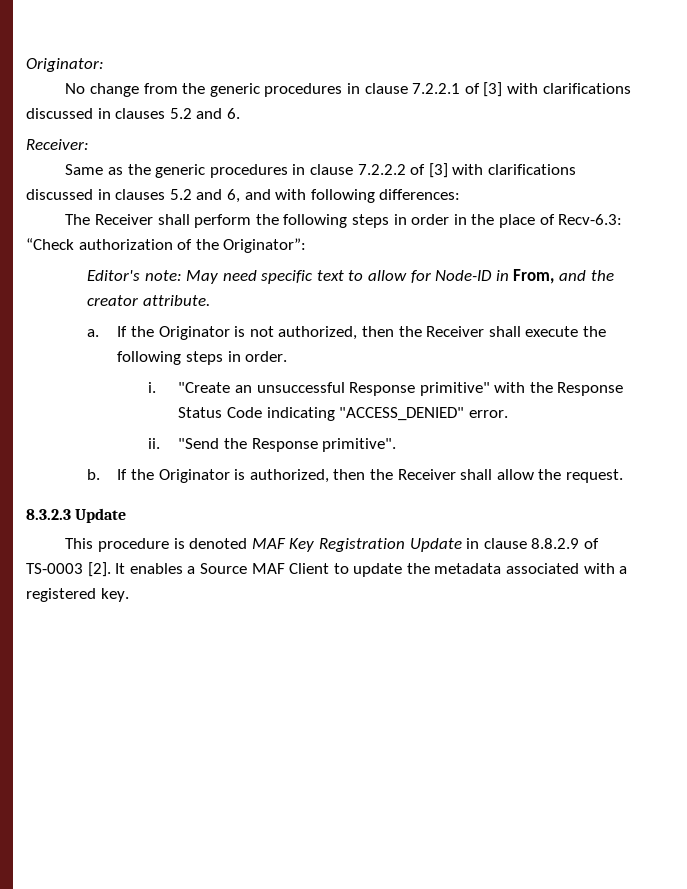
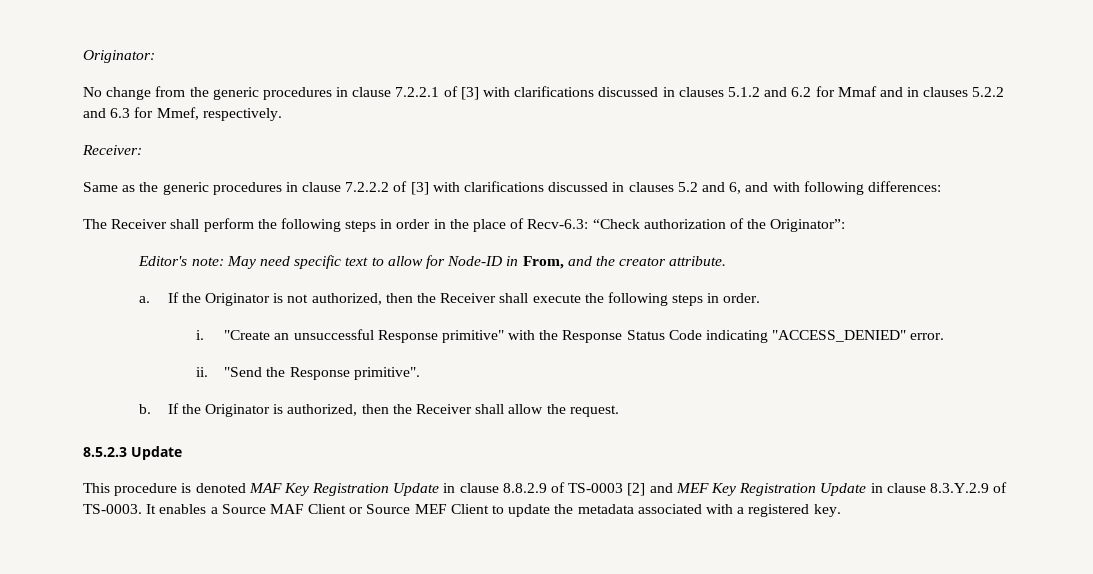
[169,108,240,119] 5.2 and 6. -> [727,86,1005,97] [83,107,282,121] 5.1.2 and 6.2 for Mmaf and in clauses 5.2.2 and 6.3 for Mmef, respectively.
[26,509,71,520] 8.3.2.3 -> [83,447,127,457] 8.5.2.3
[87,562,111,577] [2]. -> [627,482,1008,496] [83,504,142,514] [2] and MEF Key Registration Update in clause 8.3.Y.2.9 of TS-0003.
(330, 568) none -> [349,504,489,514] or Source MEF Client

